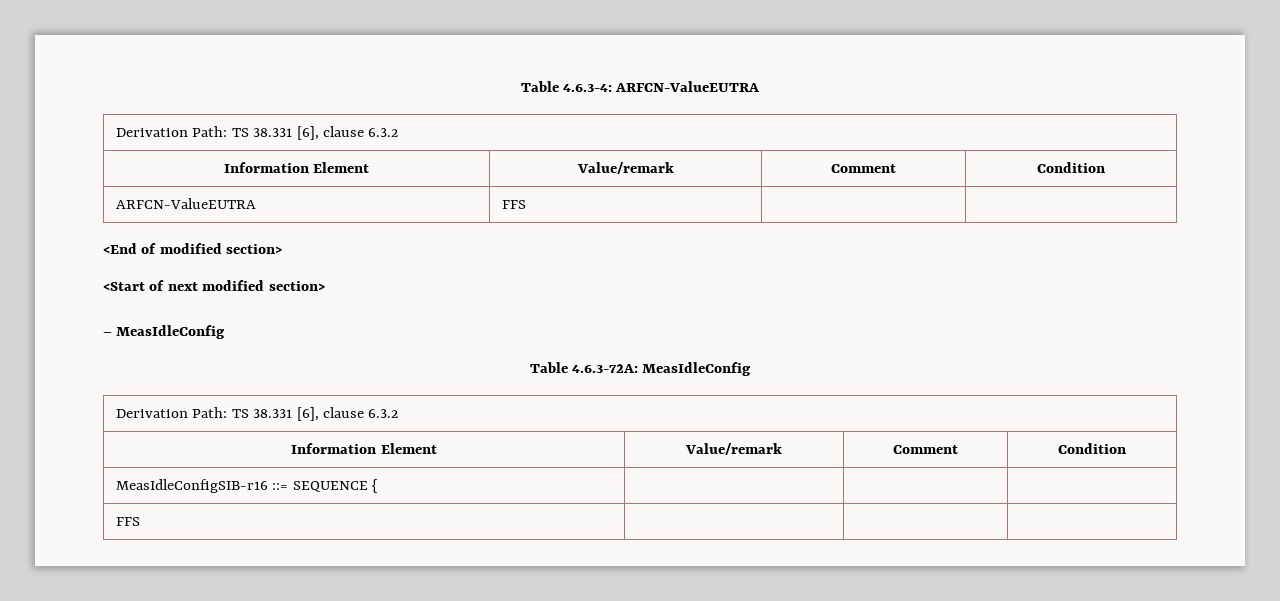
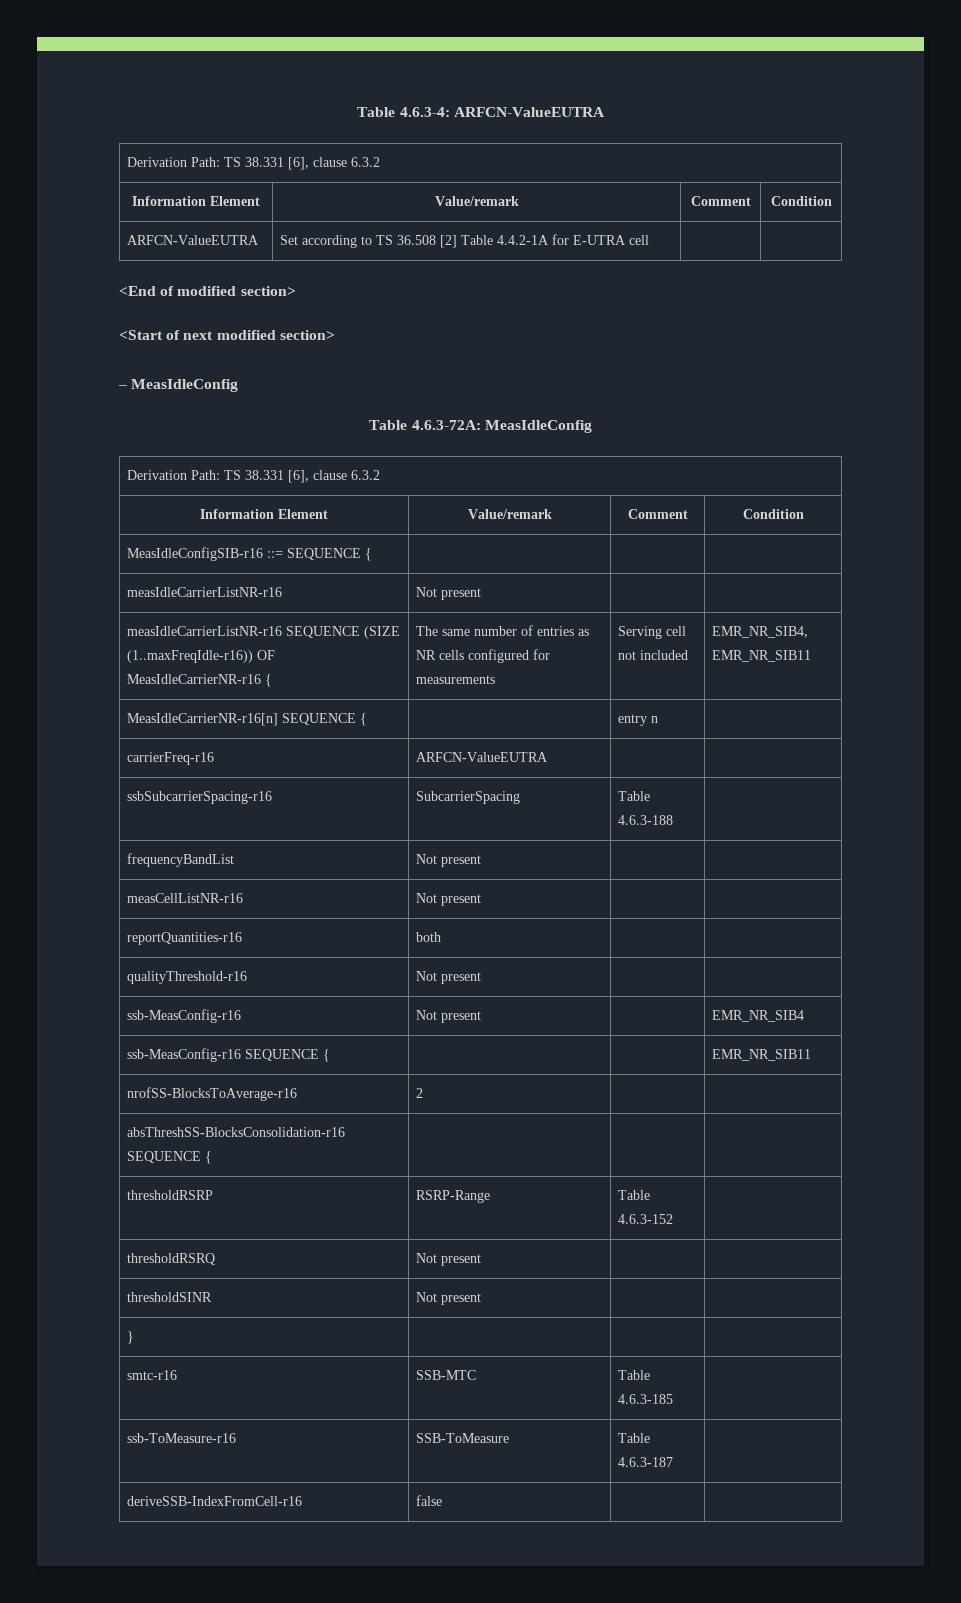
[501,200,526,209] FFS -> [280,234,650,248] Set according to TS 36.508 [2] Table 4.4.2-1A for E-UTRA cell
[115,517,140,526] FFS | -> [127,587,283,597] [416,587,482,600] [127,626,401,639] [127,650,276,663] [127,674,273,687] [416,625,590,636] [416,649,551,663] [416,675,496,684] [618,626,687,639] [618,650,689,660] [712,626,809,638] [712,650,812,662] [127,713,368,726] [618,714,659,726] [127,752,215,765] [416,752,549,762] [127,791,273,804] [416,791,521,804] [618,791,651,801] [618,815,674,825] [127,853,235,867] [416,854,482,867] [127,893,244,903] [416,893,482,906] [127,932,243,945] [416,932,442,942] [127,971,248,984] [416,971,482,984] [127,1009,242,1023] [416,1010,482,1023] [712,1010,805,1022] [127,1048,331,1062] [712,1049,812,1061] [127,1087,298,1101] [416,1088,424,1098] [127,1127,346,1137] [127,1151,213,1164] [127,1190,214,1200] [416,1190,491,1203] [618,1190,651,1200] [618,1214,674,1224] [127,1253,216,1265] [416,1253,482,1266] [127,1292,213,1302] [416,1292,482,1305] [127,1331,135,1344] [127,1370,178,1380] [416,1370,477,1380] [618,1370,651,1380] [618,1394,674,1404] [127,1433,237,1443] [416,1433,510,1443] [618,1433,651,1443] [618,1457,674,1467] [127,1496,303,1506] [416,1495,443,1506] measIdleCarrierListNR-r16 | Not present | | // measIdleCarrierListNR-r16 SEQUENCE (SIZE (1..maxFreqIdle-r16)) OF MeasIdleCarrierNR-r16 { | The same number of entries as NR cells configured for measurements | Serving cell not included | EMR_NR_SIB4, EMR_NR_SIB11 // MeasIdleCarrierNR-r16[n] SEQUENCE { | | entry n | // carrierFreq-r16 | ARFCN-ValueEUTRA | | // ssbSubcarrierSpacing-r16 | SubcarrierSpacing | Table 4.6.3-188 | // frequencyBandList | Not present | | // measCellListNR-r16 | Not present | | // reportQuantities-r16 | both | | // qualityThreshold-r16 | Not present | | // ssb-MeasConfig-r16 | Not present | | EMR_NR_SIB4 // ssb-MeasConfig-r16 SEQUENCE { | | | EMR_NR_SIB11 // nrofSS-BlocksToAverage-r16 | 2 | | // absThreshSS-BlocksConsolidation-r16 SEQUENCE { | | | // thresholdRSRP | RSRP-Range | Table 4.6.3-152 | // thresholdRSRQ | Not present | | // thresholdSINR | Not present | | // } | | | // smtc-r16 | SSB-MTC | Table 4.6.3-185 | // ssb-ToMeasure-r16 | SSB-ToMeasure | Table 4.6.3-187 | // deriveSSB-IndexFromCell-r16 | false

